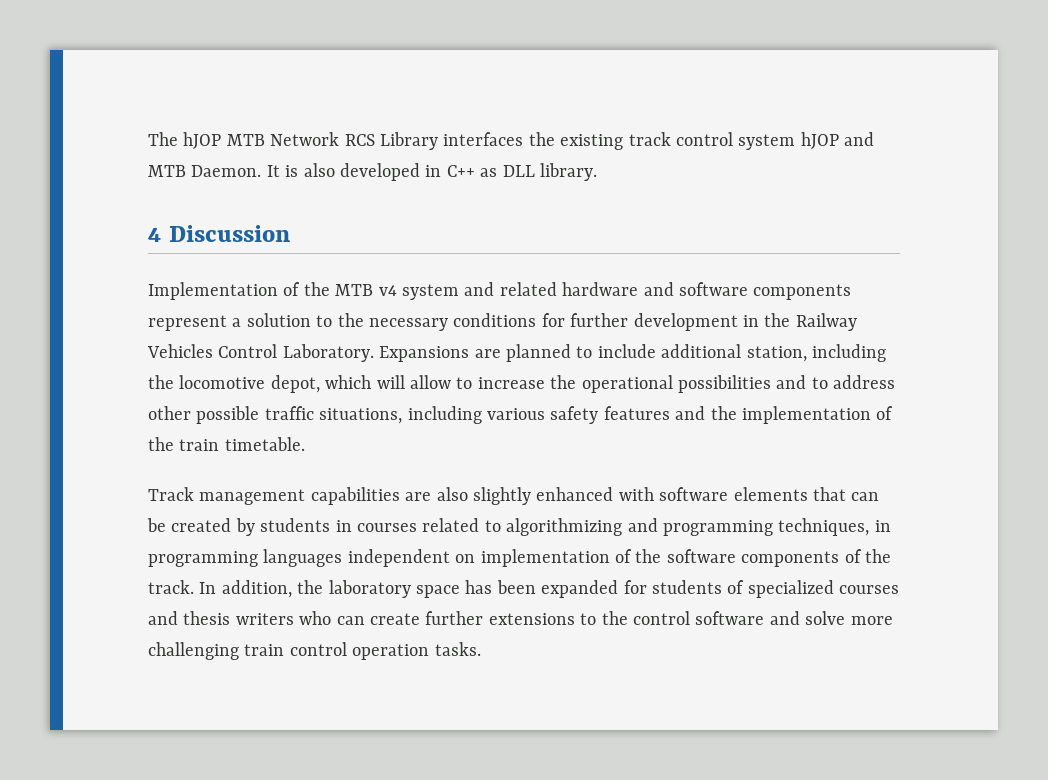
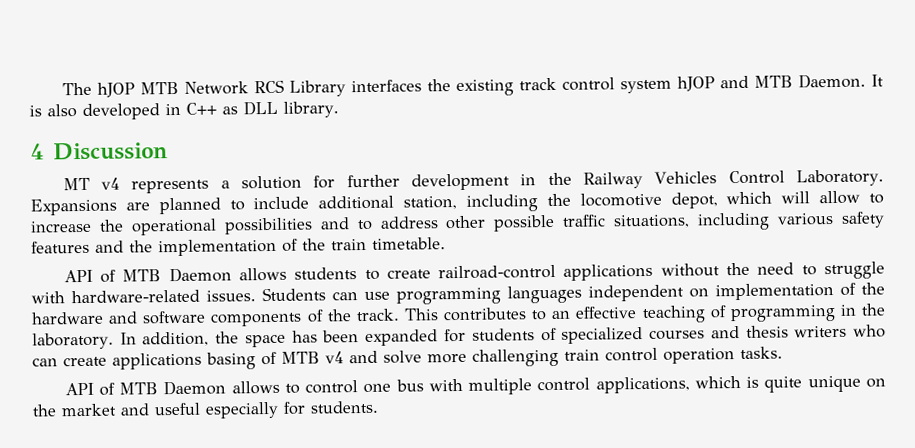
[148,282,852,300] [148,313,537,331] Implementation of the MTB v4 system and related hardware and software components represent a solution to the necessary conditions -> [62,175,303,194] MT v4 represents a solution
[148,487,880,505] [147,518,891,536] Track management capabilities are also slightly enhanced with software elements that can be created by students in courses related to algorithmizing and programming techniques, in -> [63,261,885,283] [31,287,390,304] API of MTB Daemon allows students to create railroad-control applications without the need to struggle with hardware-related issues. Students can use
(662, 556) none -> [31,311,139,325] hardware and
(194, 587) none -> [403,303,885,324] [32,332,114,350] This contributes to an effective teaching of programming in the laboratory.
[328,580,411,598] laboratory -> (240, 337) none
[425,611,765,625] further extensions to the control software -> [112,351,344,370] applications basing of MTB v4
(481, 649) none -> [64,375,887,396] [32,400,379,419] // API of MTB Daemon allows to control one bus with multiple control applications, which is quite unique on the market and useful especially for students.

